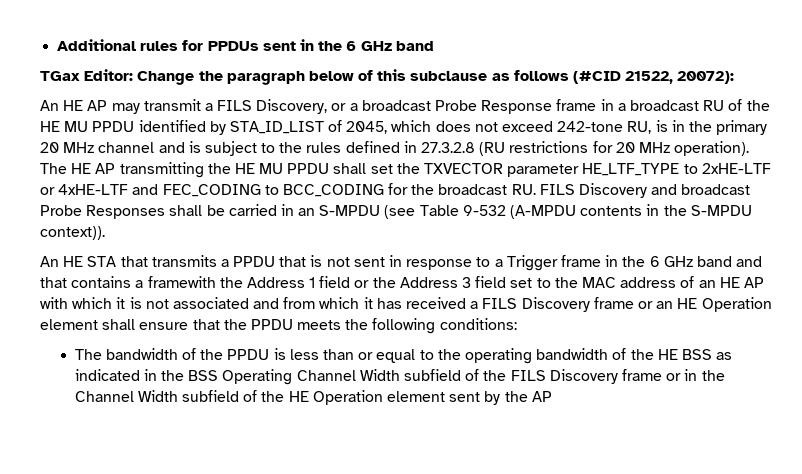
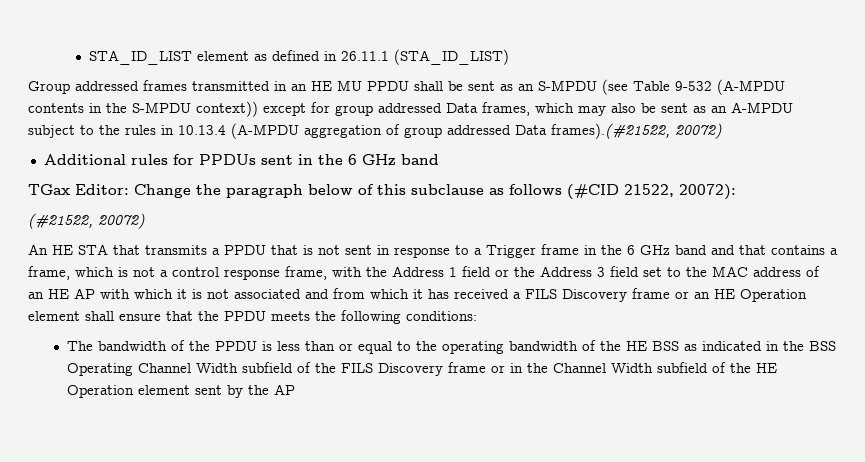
(57, 45) none -> [89,49,510,65] [28,79,785,95] [28,101,793,117] [28,123,722,139] STA_ID_LIST element as defined in 26.11.1 (STA_ID_LIST) // Group addressed frames transmitted in an HE MU PPDU shall be sent as an S-MPDU (see Table 9-532 (A-MPDU contents in the S-MPDU context)) except for group addressed Data frames, which may also be sent as an A-MPDU subject to the rules in 10.13.4 (A-MPDU aggregation of group addressed Data frames).(#21522, 20072) //
[40,99,770,114] [40,120,768,135] [40,141,750,156] [40,162,771,178] [40,183,751,198] [40,204,752,219] [40,226,105,240] An HE AP may transmit a FILS Discovery, or a broadcast Probe Response frame in a broadcast RU of the HE MU PPDU identified by STA_ID_LIST of 2045, which does not exceed 242-tone RU, is in the primary 20 MHz channel and is subject to the rules defined in 27.3.2.8 (RU restrictions for 20 MHz operation). The HE AP transmitting the HE MU PPDU shall set the TXVECTOR parameter HE_LTF_TYPE to 2xHE-LTF or 4xHE-LTF and FEC_CODING to BCC_CODING for the broadcast RU. FILS Discovery and broadcast Probe Responses shall be carried in an S-MPDU (see Table 9-532 (A-MPDU contents in the S-MPDU context)). -> [28,213,145,229] (#21522, 20072)
[147,276,216,288] framewith -> [28,266,362,280] frame, which is not a control response frame, with

